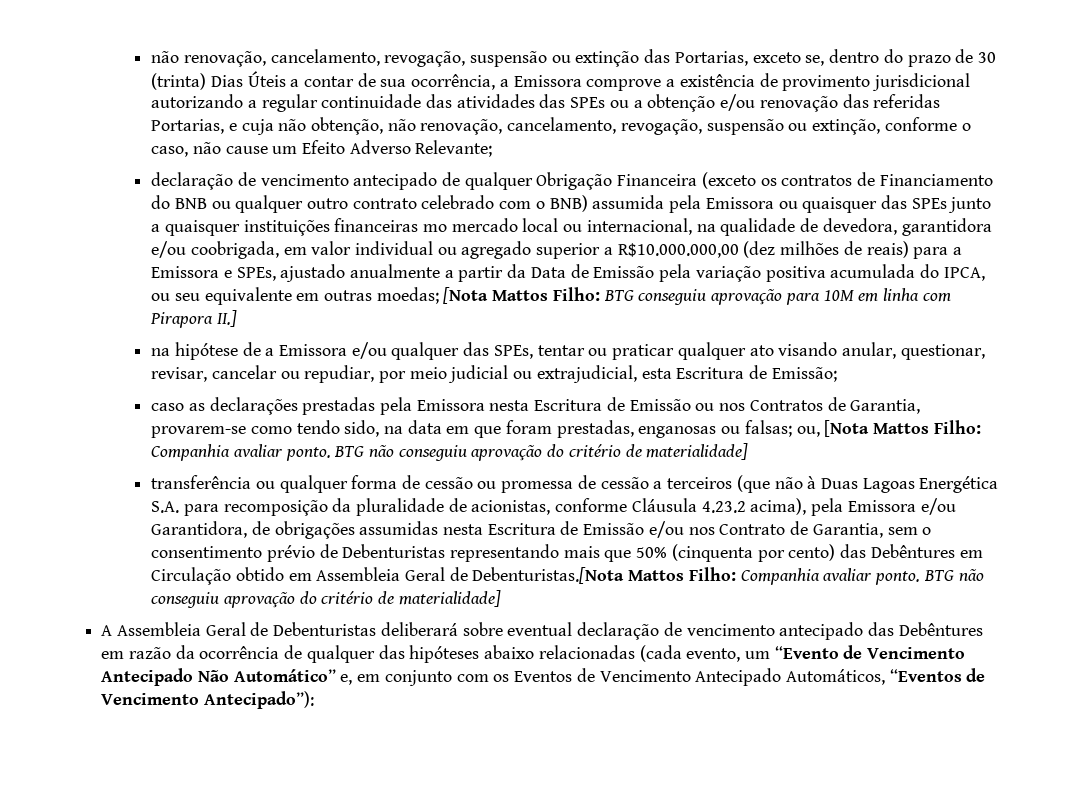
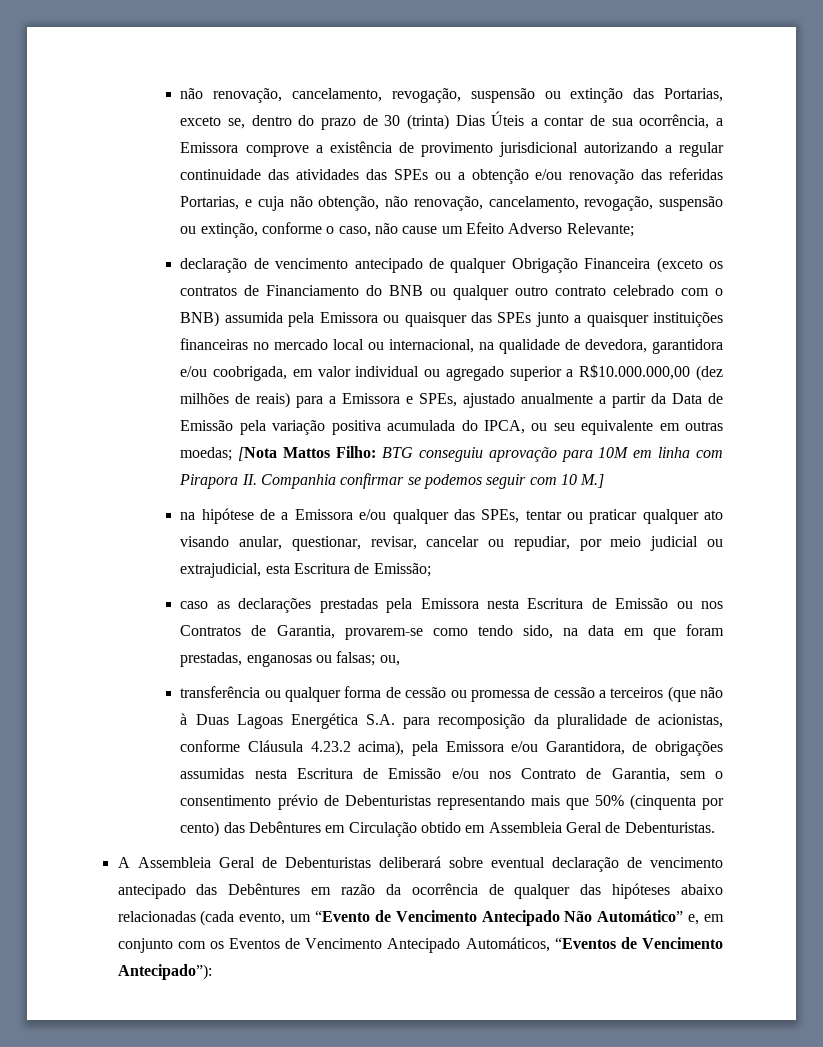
[423,224,448,232] mo -> [253,342,270,350] no
[216,310,237,327] II.] -> [241,473,605,489] II. Companhia confirmar se podemos seguir com 10 M.]
[824,420,981,437] [151,443,749,461] [Nota Mattos Filho: Companhia avaliar ponto. BTG não conseguiu aprovação do critério de materialidade] -> (400, 660) none
[472,567,984,585] [151,590,501,608] Debenturistas.[Nota Mattos Filho: Companhia avaliar ponto. BTG não conseguiu aprovação do critério de materialidade] -> [624,822,715,833] Debenturistas.

